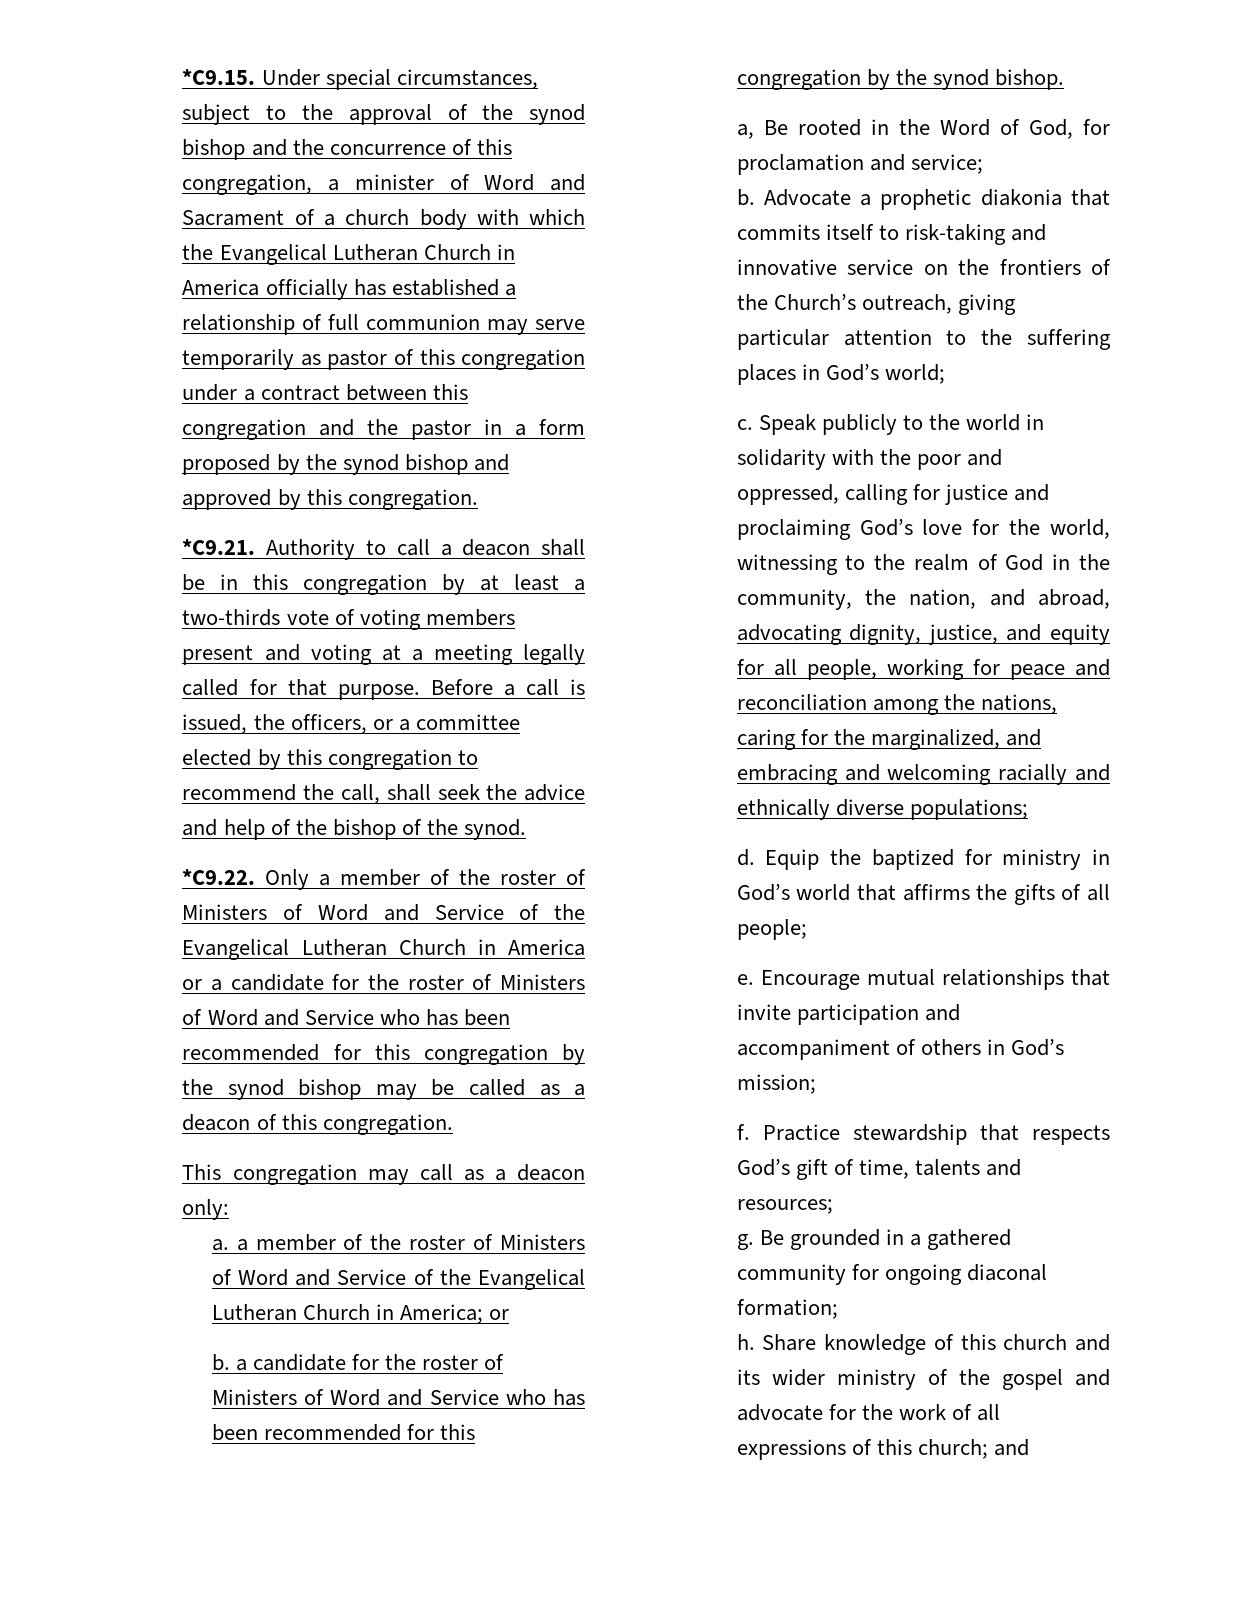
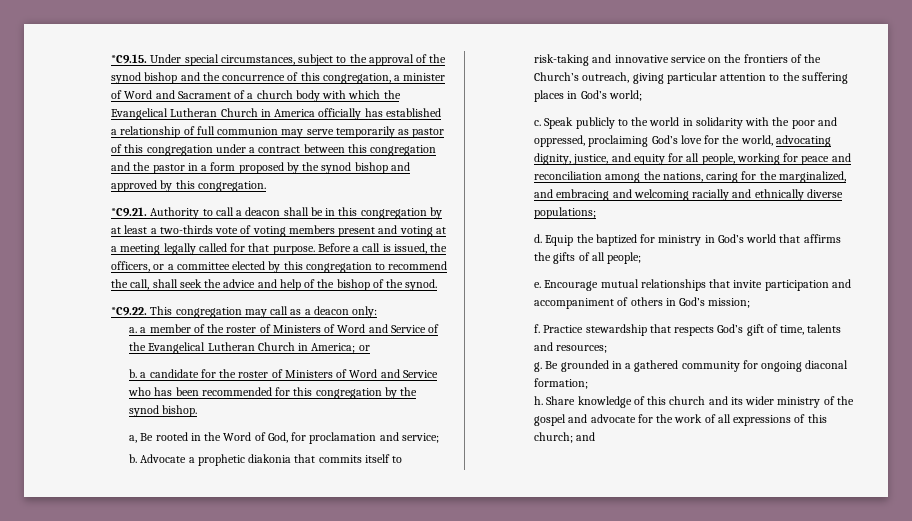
[265,869,586,890] [182,904,585,921] [182,939,585,960] [182,974,585,991] [182,1009,510,1026] [182,1044,585,1065] [182,1079,585,1100] [182,1114,453,1135] Only a member of the roster of Ministers of Word and Service of the Evangelical Lutheran Church in America or a candidate for the roster of Ministers of Word and Service who has been recommended for this congregation by the synod bishop may be called as a deacon of this congregation. // -> (148, 311) none
[844,484,1050,505] calling for justice and -> (586, 141) none
[736,554,1110,575] [736,589,1110,610] witnessing to the realm of God in the community, the nation, and abroad, -> (773, 140) none

